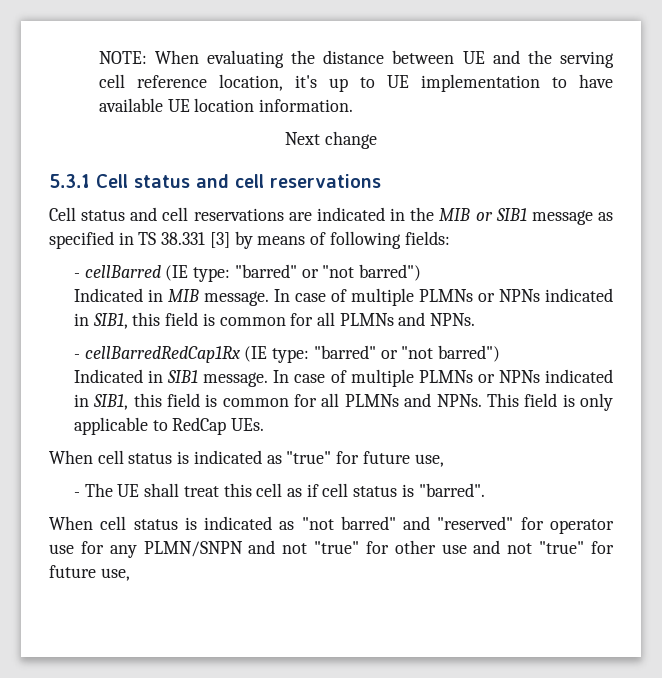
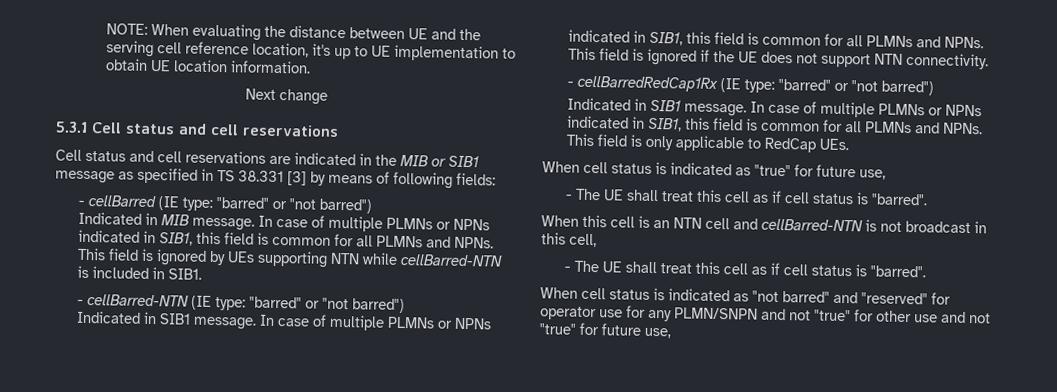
[578,74,613,88] [98,98,163,112] have available -> [104,58,148,71] obtain
(476, 319) none -> [77,247,504,268] [77,265,203,280] [77,294,406,314] [76,310,493,331] [568,29,985,49] [568,47,990,70] This field is ignored by UEs supporting NTN while cellBarred-NTN is included in SIB1. // - cellBarred-NTN (IE type: "barred" or "not barred") // Indicated in SIB1 message. In case of multiple PLMNs or NPNs indicated in SIB1, this field is common for all PLMNs and NPNs. This field is ignored if the UE does not support NTN connectivity.
(485, 490) none -> [541,214,987,234] [541,232,597,248] [564,260,927,278] // When this cell is an NTN cell and cellBarred-NTN is not broadcast in this cell, // - The UE shall treat this cell as if cell status is "barred".

